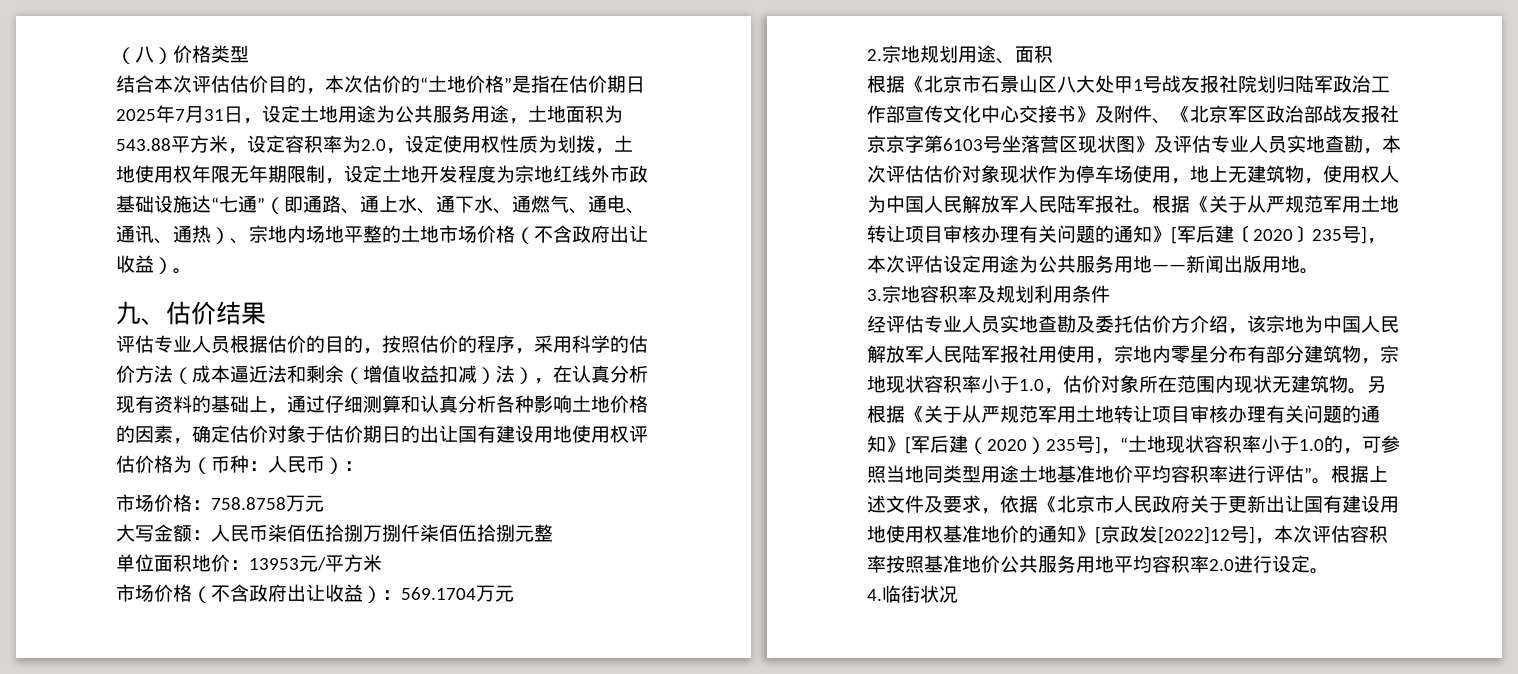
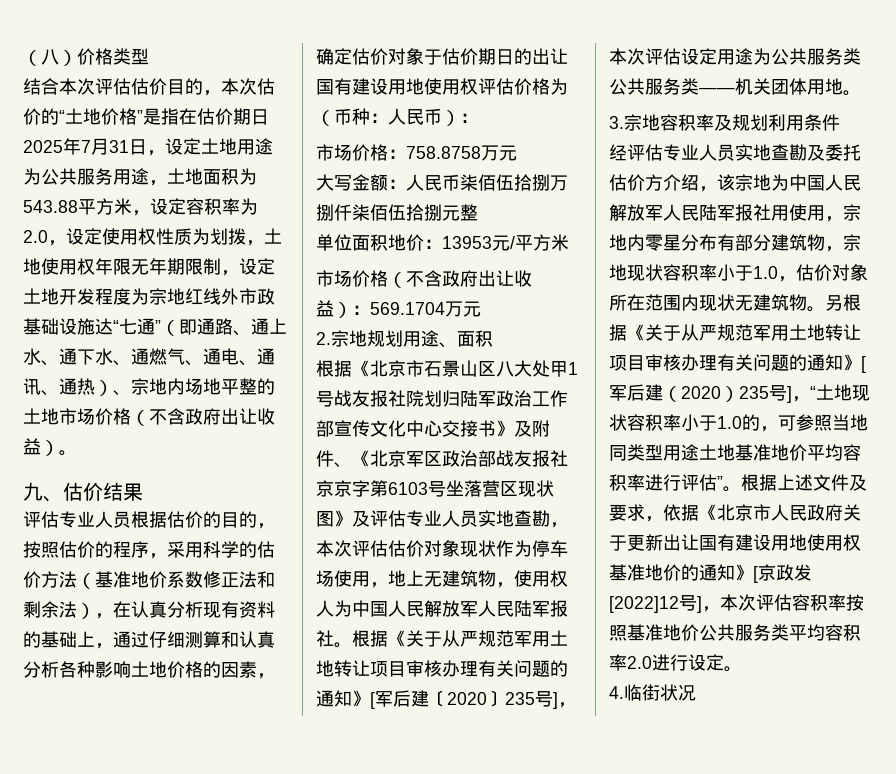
[192,365,496,384] 成本逼近法和剩余（增值收益扣减） -> [95,571,275,588] [23,601,59,618] 基准地价系数修正法和剩余
[1114,255,1262,273] 用地——新闻出版 -> [843,48,861,65] [609,78,807,95] 类公共服务类——机关团体
[1076,555,1114,573] 用地 -> [771,624,789,641] 类

